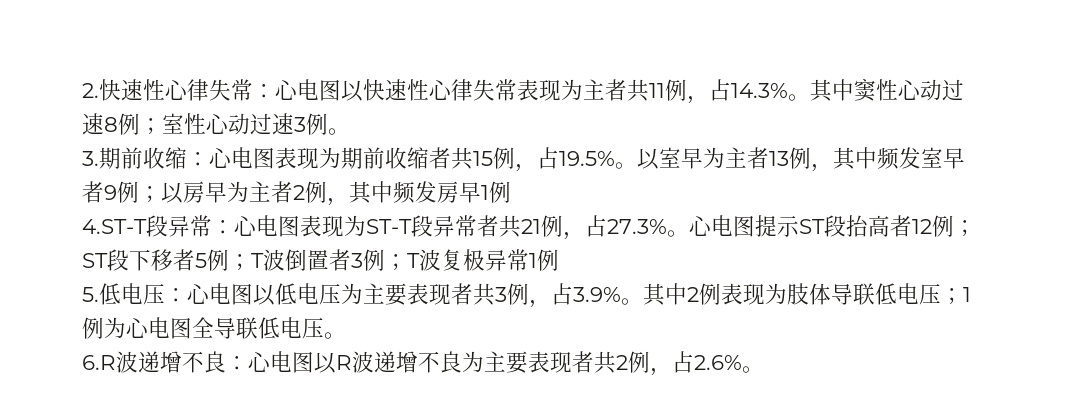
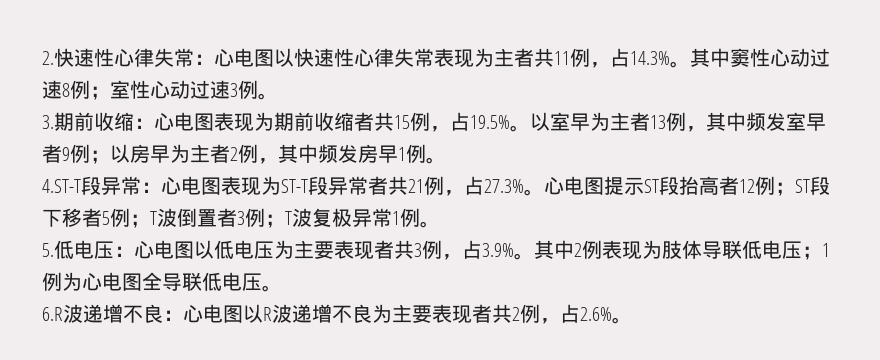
(511, 192) none -> [426,157,446,164] 。
(559, 260) none -> [420,221,440,228] 。

